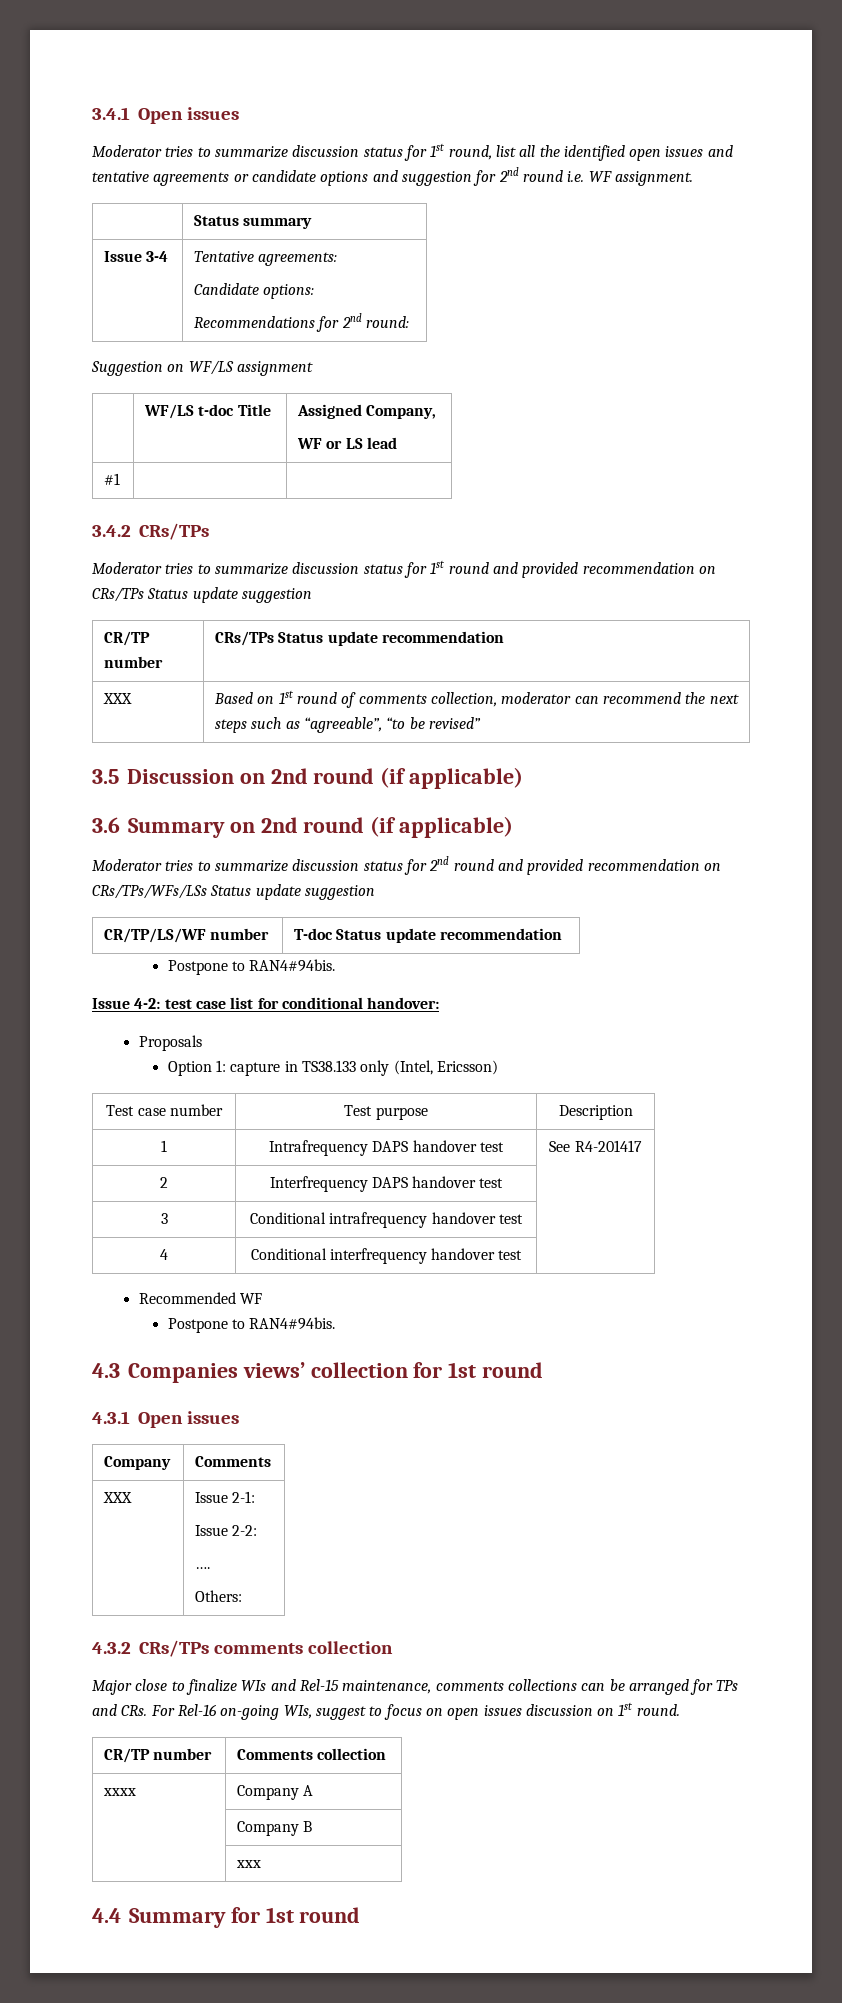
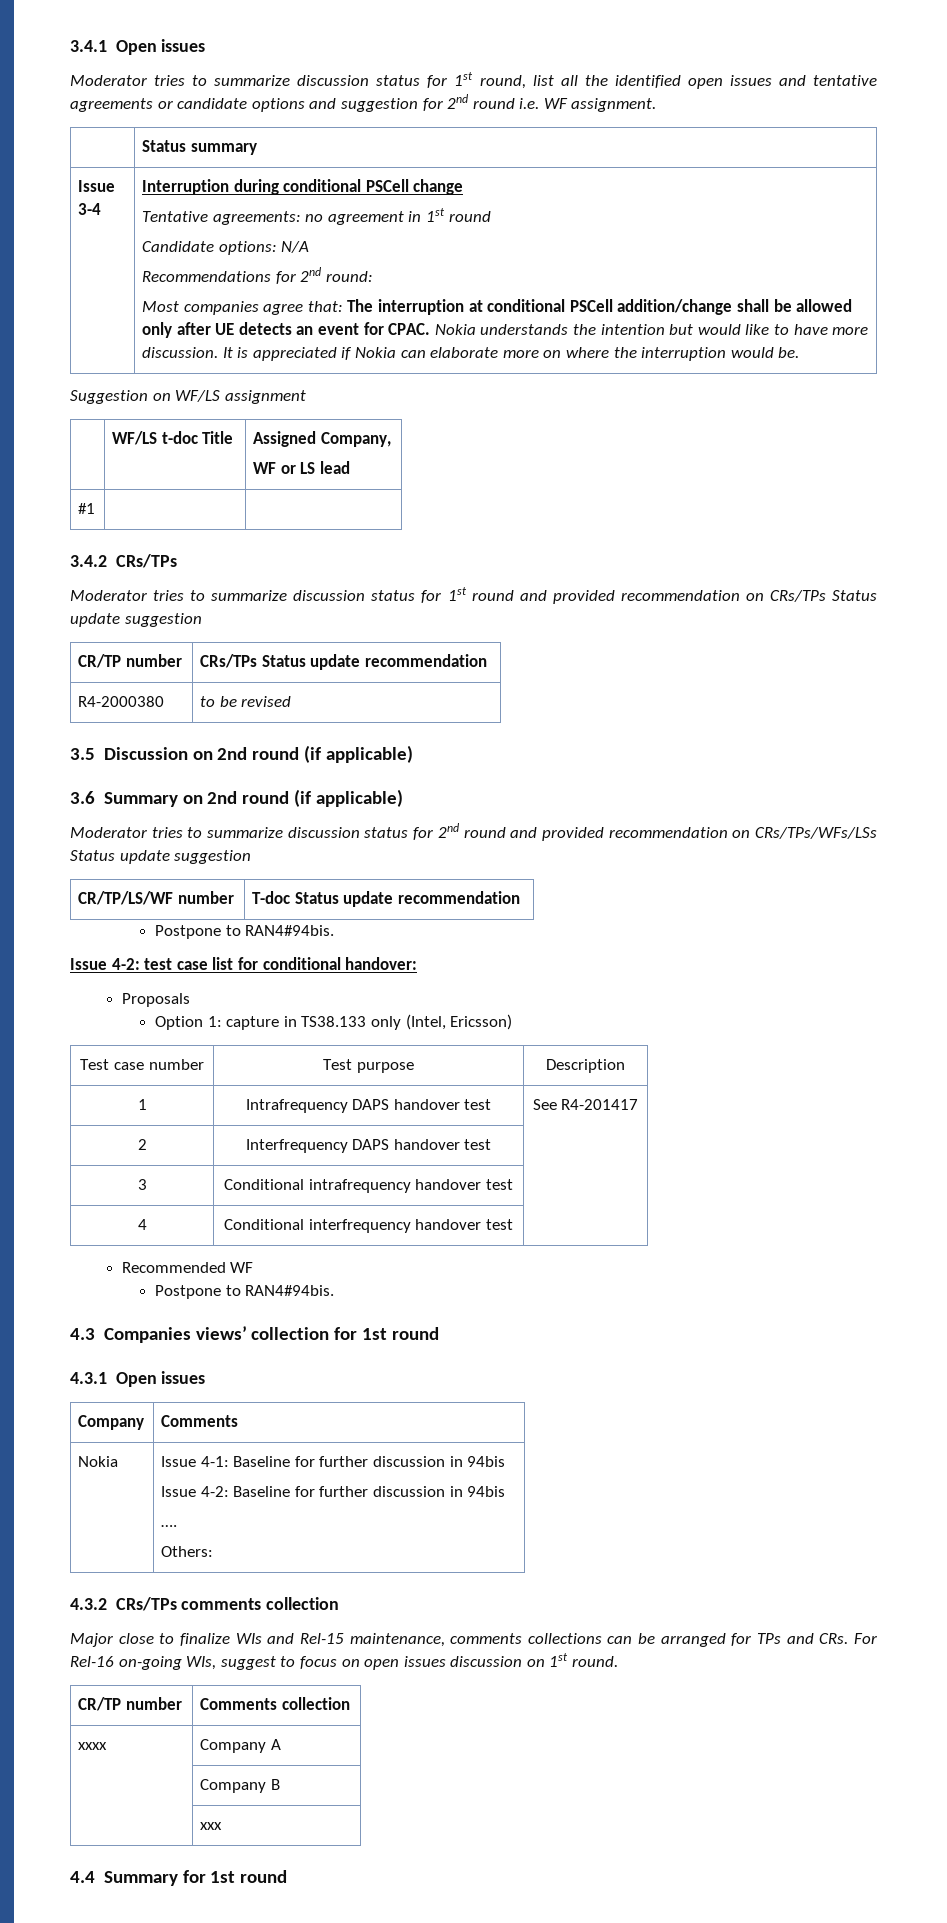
[194,251,338,266] Tentative agreements: -> [142,179,464,195] [142,208,491,225] Interruption during conditional PSCell change // Tentative agreements: no agreement in 1st round
(315, 291) none -> [281,241,310,253] N/A
(410, 322) none -> [142,299,853,315] [142,322,869,338] [142,347,800,361] // Most companies agree that: The interruption at conditional PSCell addition/change shall be allowed only after UE detects an event for CPAC. Nokia understands the intention but would like to have more discussion. It is appreciated if Nokia can elaborate more on where the interruption would be.
[103,693,133,704] [214,690,739,708] [215,717,481,733] XXX | Based on 1st round of comments collection, moderator can recommend the next steps such as “agreeable”, “to be revised” -> [78,696,165,707] [200,696,292,707] R4-2000380 | to be revised
[103,1492,133,1503] [195,1491,256,1503] [195,1525,258,1536] XXX | Issue 2-1: // Issue 2-2: -> [78,1456,119,1467] [161,1456,506,1467] [161,1486,506,1497] Nokia | Issue 4-1: Baseline for further discussion in 94bis // Issue 4-2: Baseline for further discussion in 94bis

